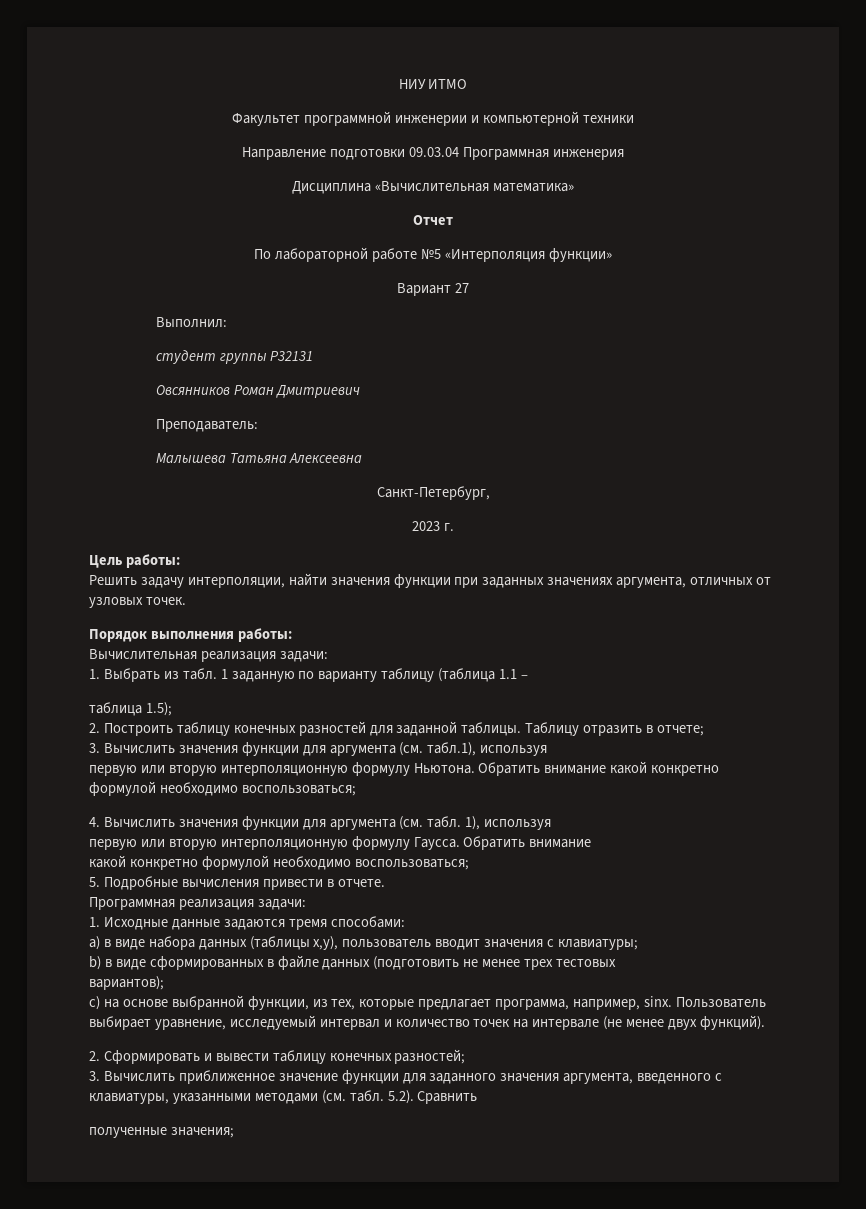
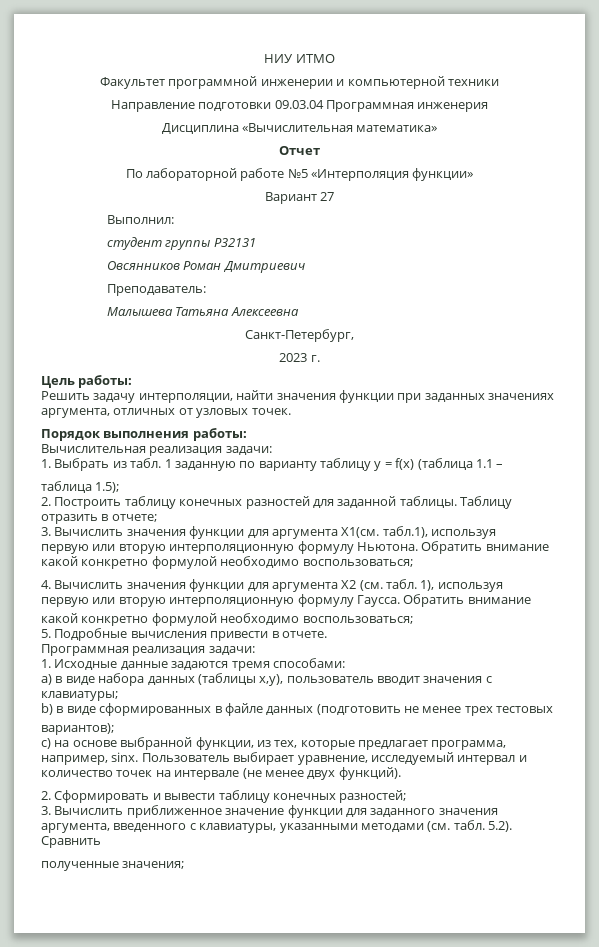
(435, 675) none -> [374,458,415,471] y = f(x)
[399,742,424,756] (см. -> [341,527,380,538] X1(см.
(396, 824) none -> [341,580,357,589] X2

